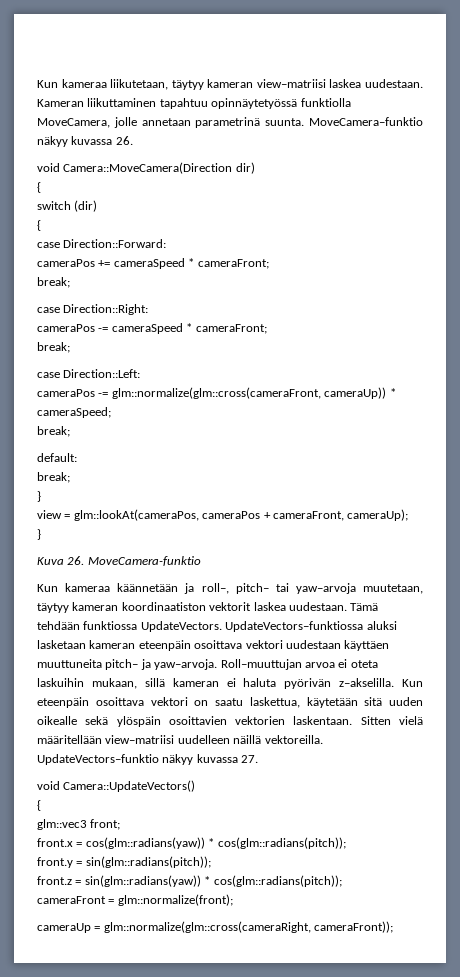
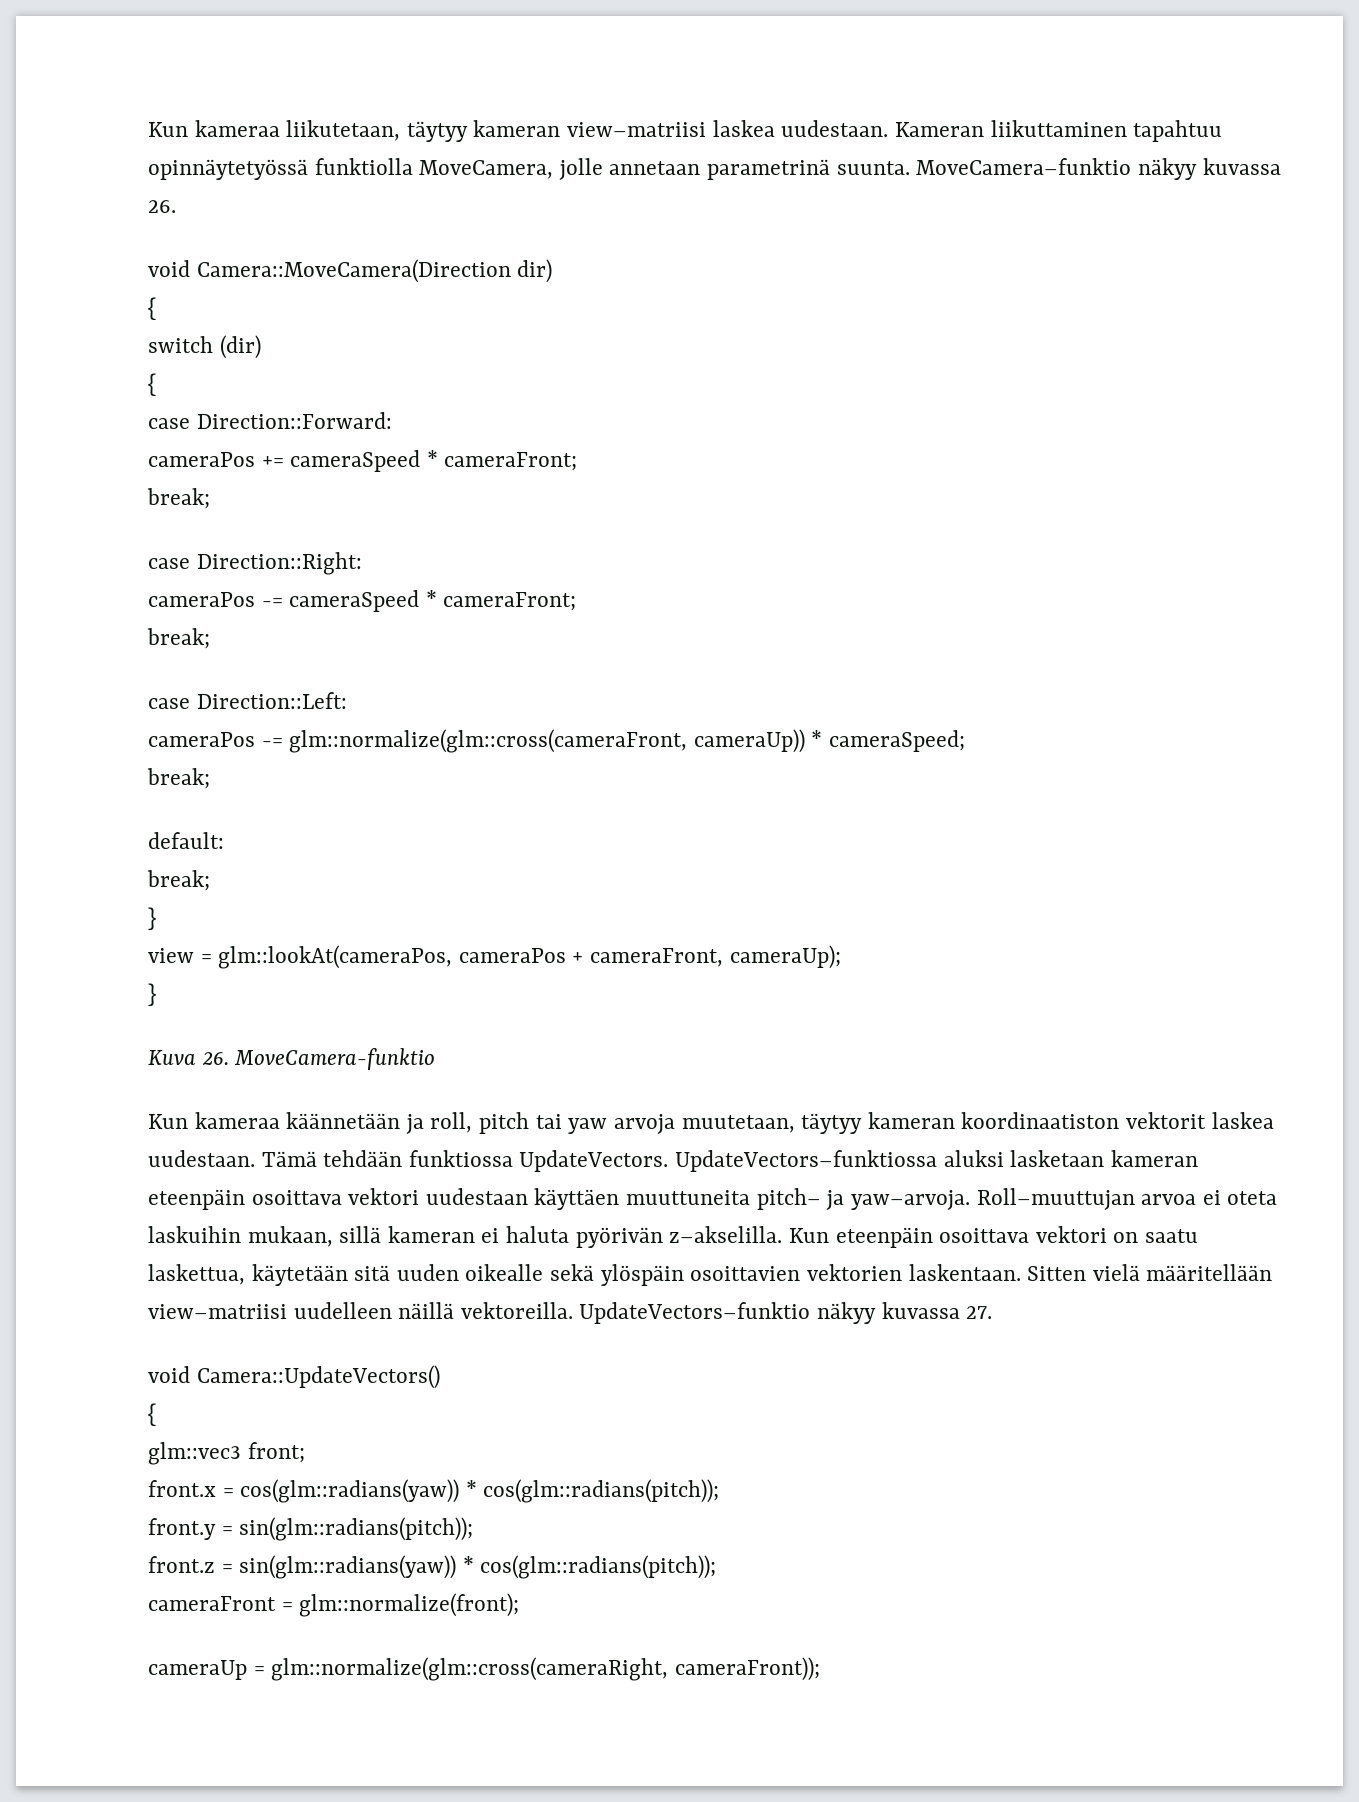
[201,583,356,594] roll–, pitch– tai yaw–arvoja -> [430,1112,675,1134] roll, pitch tai yaw arvoja

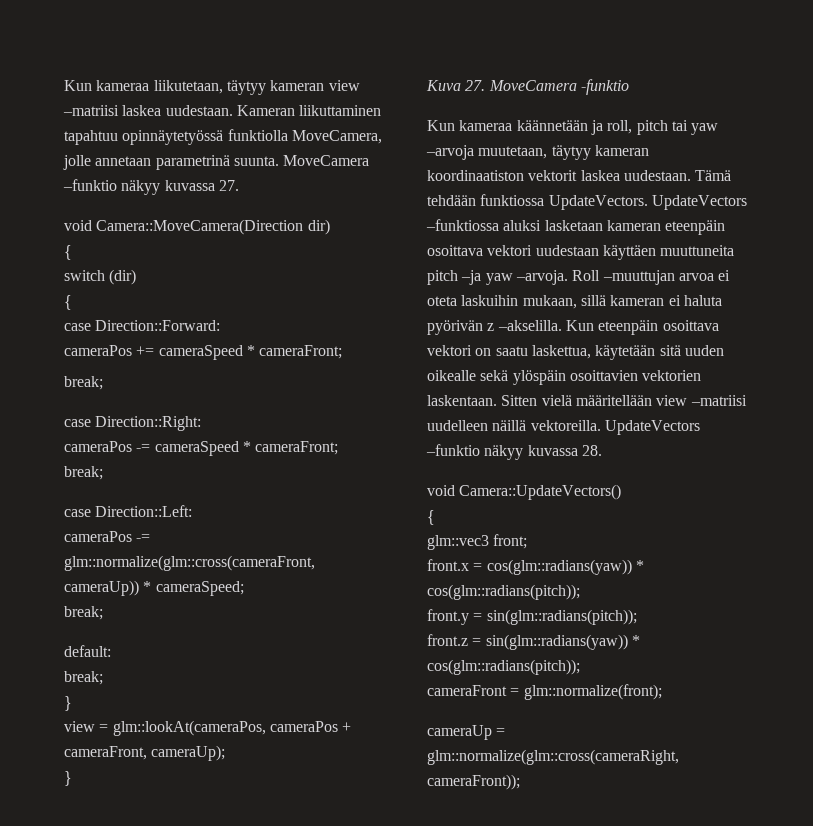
[567,122,707,137] view–matriisi -> [328,80,360,91] [63,105,119,116] view –matriisi
[916,158,1281,180] [148,200,176,213] MoveCamera–funktio näkyy kuvassa 26. -> [283,155,370,166] [63,179,239,195] MoveCamera –funktio näkyy kuvassa 27.
[201,1048,436,1070] 26. MoveCamera-funktio -> [465,79,629,95] 27. MoveCamera -funktio
[613,1114,675,1134] arvoja -> [426,145,474,160] –arvoja
[675,1150,938,1172] UpdateVectors–funktiossa -> [651,195,747,210] [426,219,499,231] UpdateVectors –funktiossa
[756,1188,1135,1210] pitch– ja yaw–arvoja. Roll–muuttujan -> [427,270,675,285] pitch –ja yaw –arvoja. Roll –muuttujan
[669,1226,783,1243] z–akselilla. -> [487,320,562,331] z –akselilla.
[148,1304,287,1319] view–matriisi -> [656,395,747,406] view –matriisi
[579,1302,993,1324] UpdateVectors–funktio näkyy kuvassa 27. -> [604,420,700,435] [426,444,602,460] UpdateVectors –funktio näkyy kuvassa 28.

